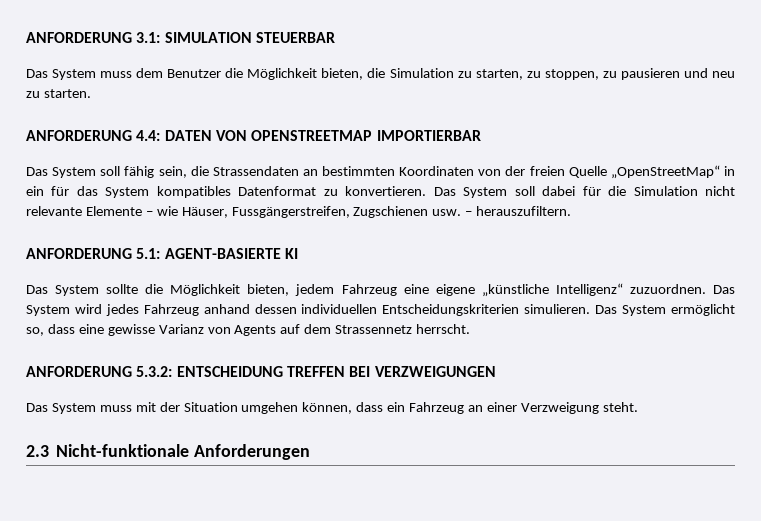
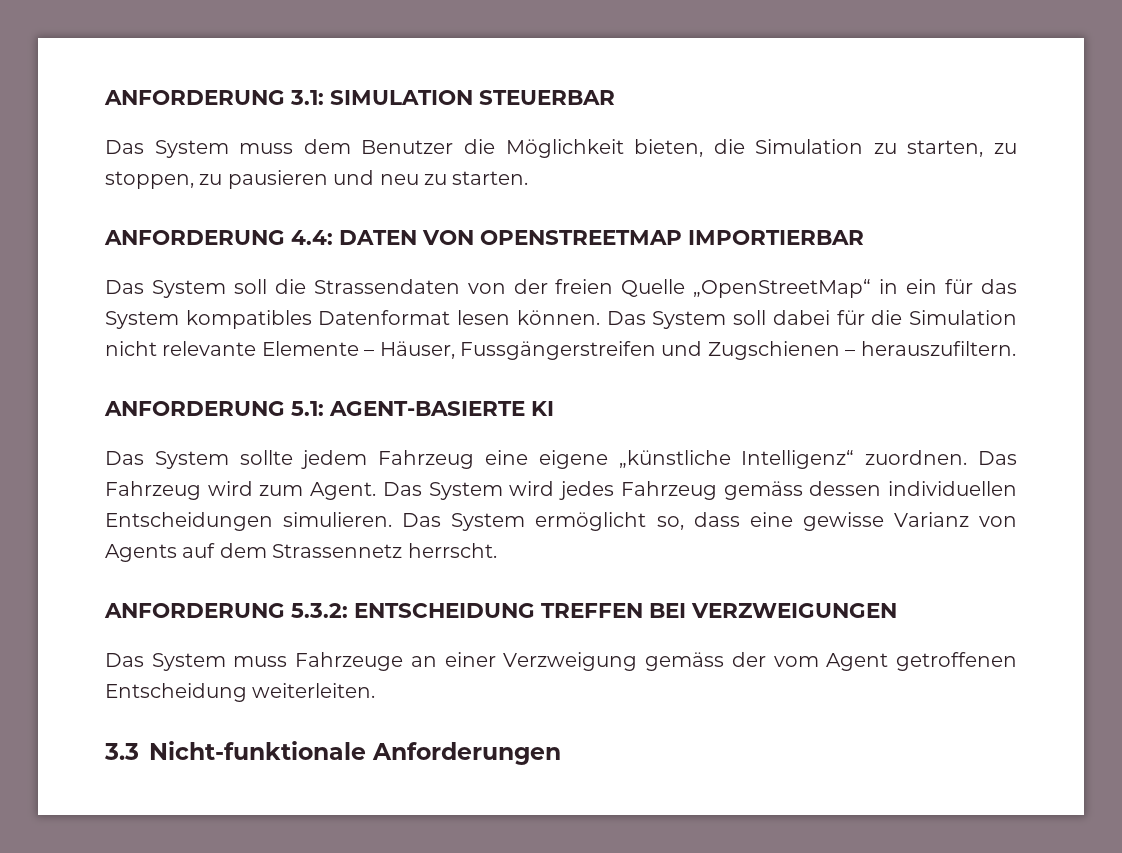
[124,166,475,178] fähig sein, die Strassendaten an bestimmten Koordinaten -> [274,279,460,294] die Strassendaten
[323,186,427,196] zu konvertieren. -> [457,310,600,325] lesen können.
[156,206,462,218] wie Häuser, Fussgängerstreifen, Zugschienen usw. -> [379,341,840,360] Häuser, Fussgängerstreifen und Zugschienen
[145,284,290,296] die Möglichkeit bieten, -> (293, 457) none
[629,284,706,294] zuzuordnen. -> [865,450,1017,465] [105,481,377,500] zuordnen. Das Fahrzeug wird zum Agent.
[203,304,250,314] anhand -> [723,481,803,500] gemäss
[382,304,520,316] Entscheidungskriterien -> [105,512,273,531] Entscheidungen
[135,402,638,414] [26,445,49,457] mit der Situation umgehen können, dass ein Fahrzeug an einer Verzweigung steht. // 2.3 -> [295,652,1018,671] [105,683,376,702] [104,743,139,760] Fahrzeuge an einer Verzweigung gemäss der vom Agent getroffenen Entscheidung weiterleiten. // 3.3

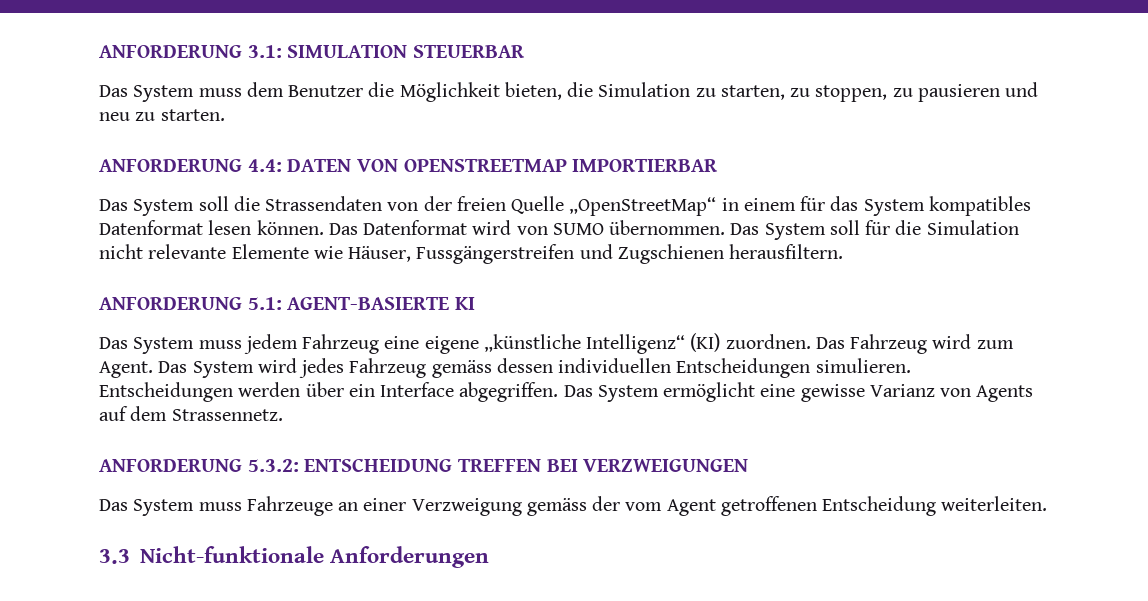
[906,279,938,294] ein -> [743,198,796,211] einem
[652,310,830,329] System soll dabei -> [363,220,860,240] Datenformat wird von SUMO übernommen. Das System soll
[364,350,375,356] – -> [313,246,343,259] wie
[845,341,1016,356] – herauszufiltern. -> [729,244,844,259] herausfiltern.
[239,450,293,465] sollte -> [198,340,242,349] muss
(855, 459) none -> [690,333,721,352] (KI)
(393, 519) none -> [99,382,559,402] Entscheidungen werden über ein Interface abgegriffen.
[656,512,740,530] so, dass -> (756, 392) none
[272,543,497,558] Strassennetz herrscht. -> [171,409,283,421] Strassennetz.

